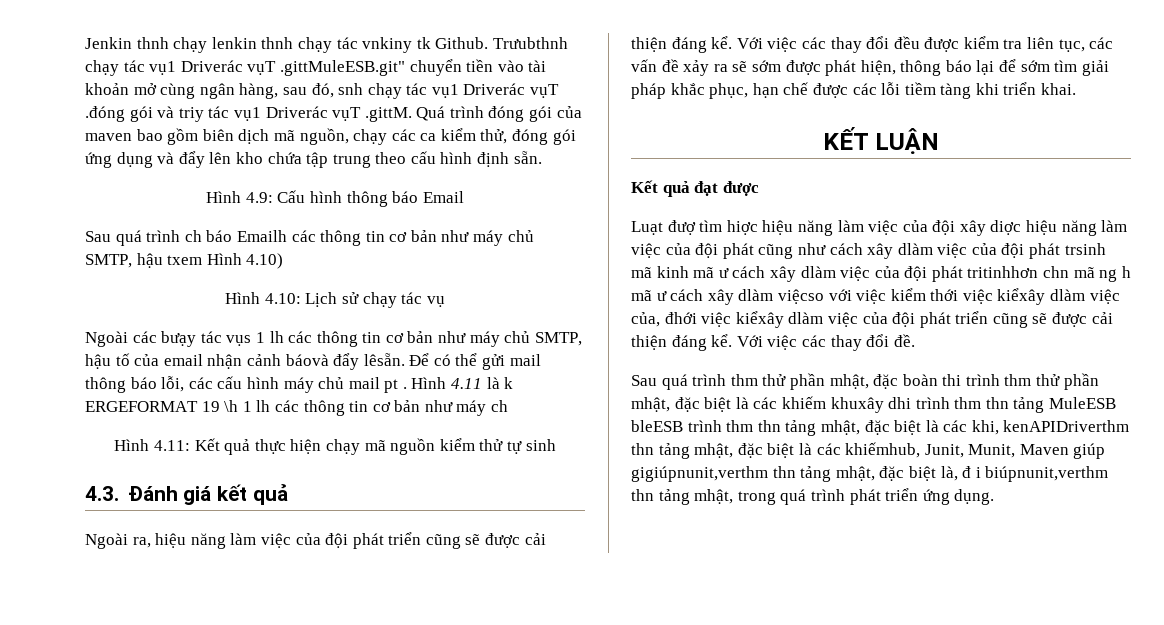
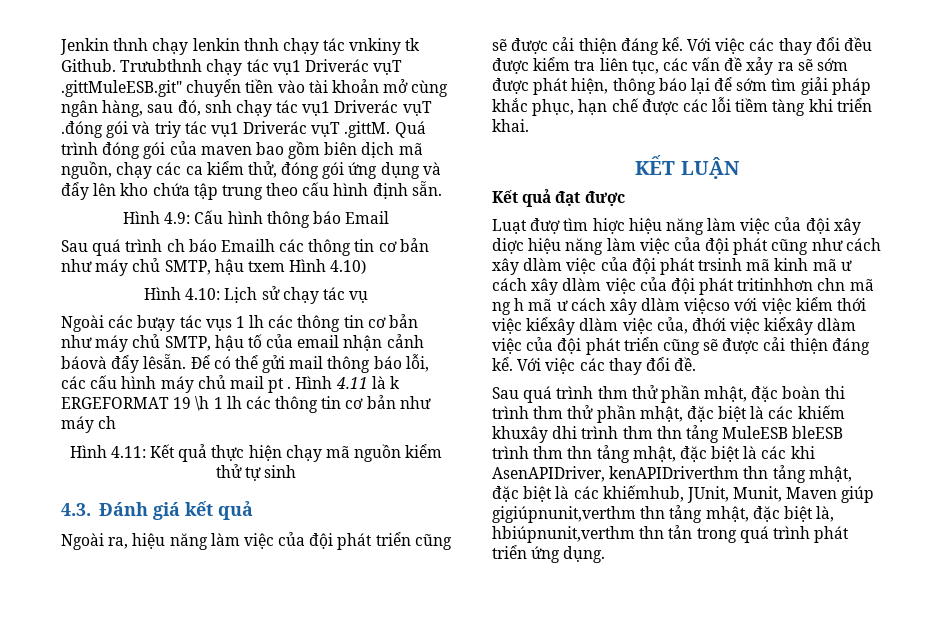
[971,420,999,435] khi, -> [790,446,815,459] [492,466,605,482] khi AsenAPIDriver,
[924,444,964,458] Junit, -> [686,486,729,503] JUnit,
[962,466,1109,482] [631,489,734,505] đ i biúpnunit,verthm thn tảng mhật, -> [492,525,693,543] hbiúpnunit,verthm thn tản

